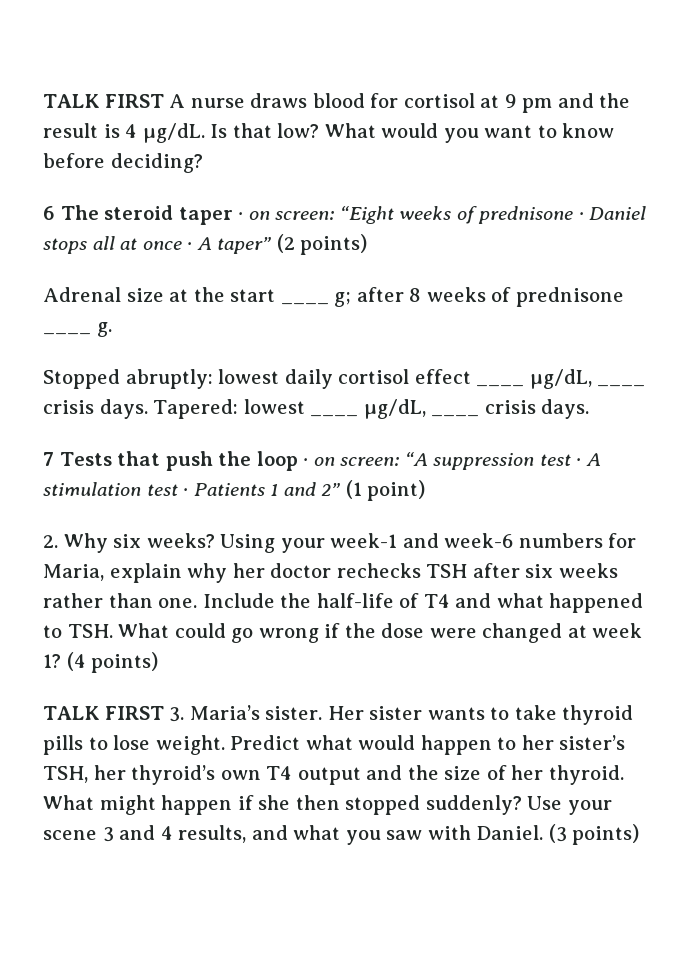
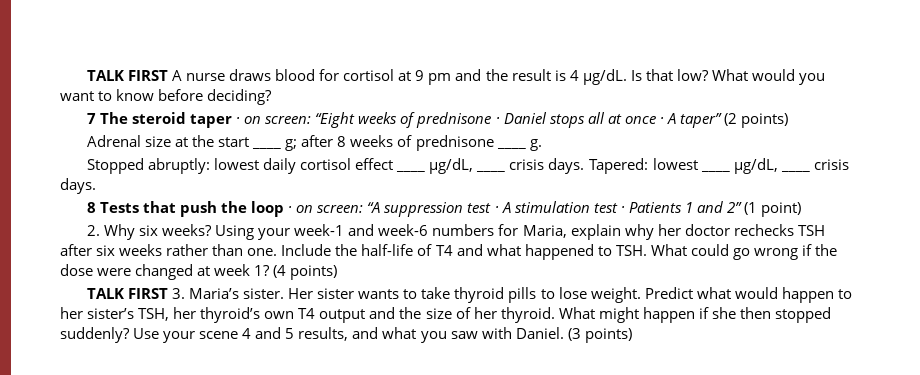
[43,206,55,220] 6 -> [86,113,96,124] 7
[43,452,54,466] 7 -> [86,202,96,213] 8
[102,825,173,842] 3 and 4 -> [242,327,295,339] 4 and 5

